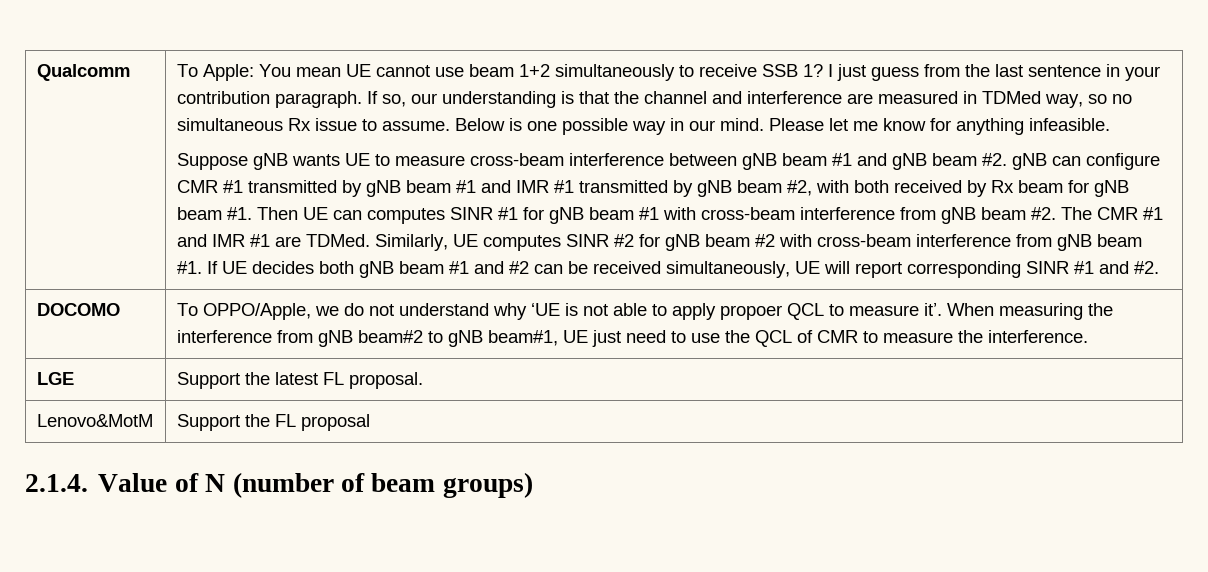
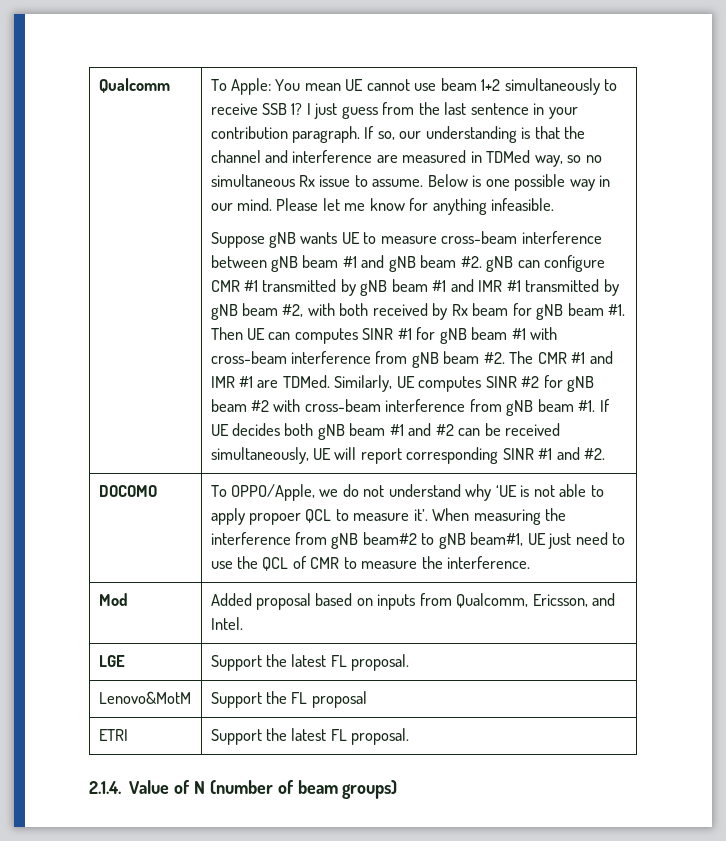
(1088, 336) none -> [98,593,128,606] [210,593,616,610] [210,617,243,630] // Mod | Added proposal based on inputs from Qualcomm, Ericsson, and Intel.
(370, 422) none -> [98,729,128,741] [210,728,410,745] // ETRI | Support the latest FL proposal.

